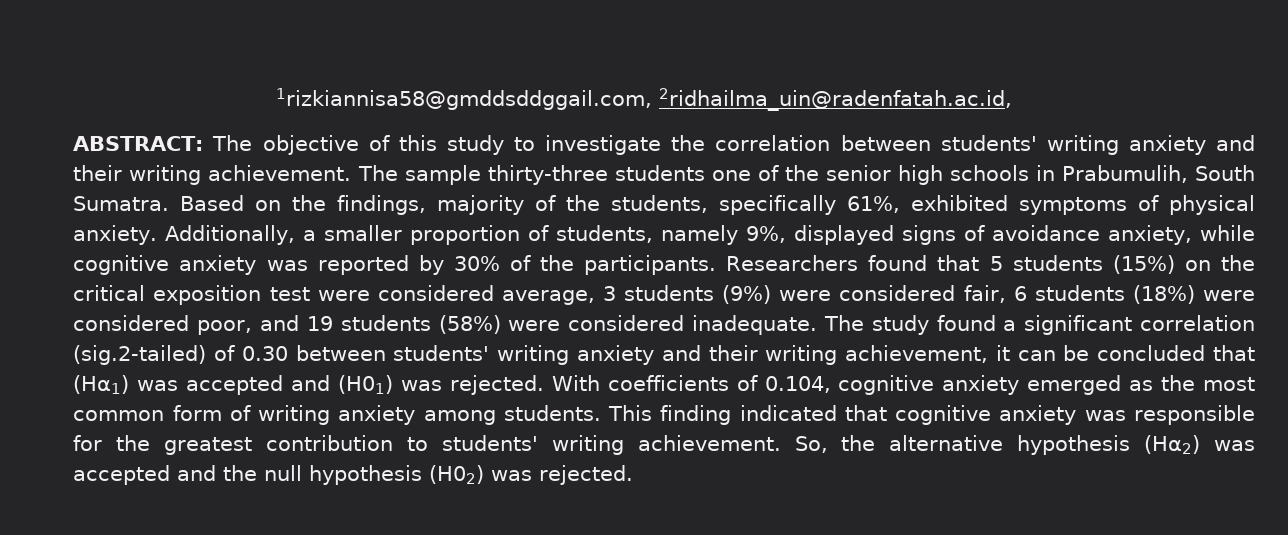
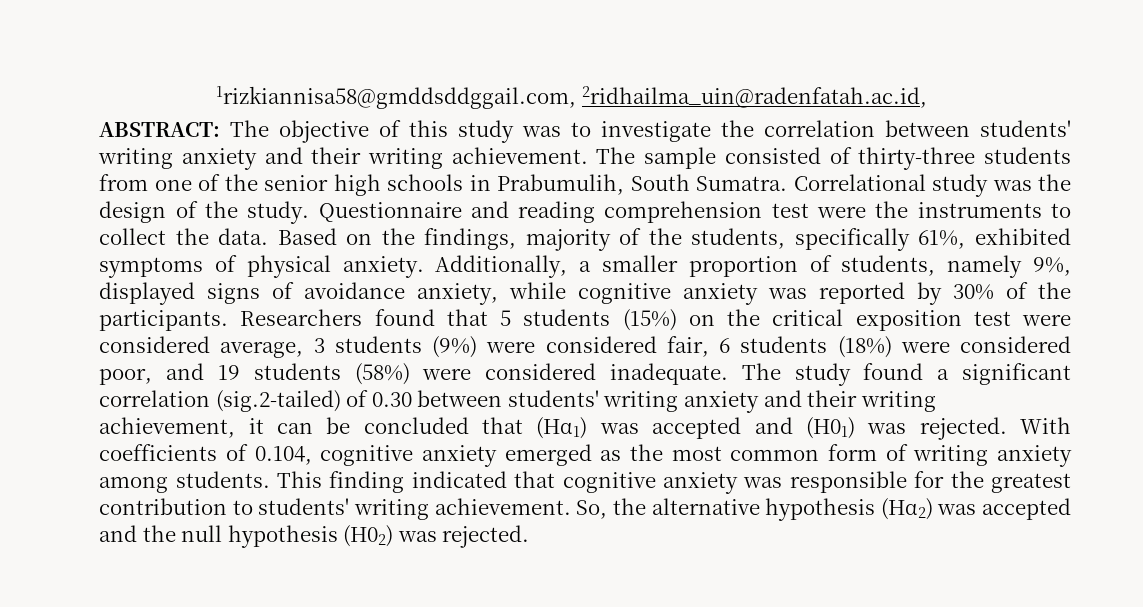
(504, 145) none -> [522,126,562,137] was
(481, 175) none -> [724,147,852,164] consisted of
(705, 173) none -> [99,174,149,191] from
(170, 203) none -> [793,174,1071,197] [99,201,1072,224] [99,228,269,245] Correlational study was the design of the study. Questionnaire and reading comprehension test were the instruments to collect the data.

